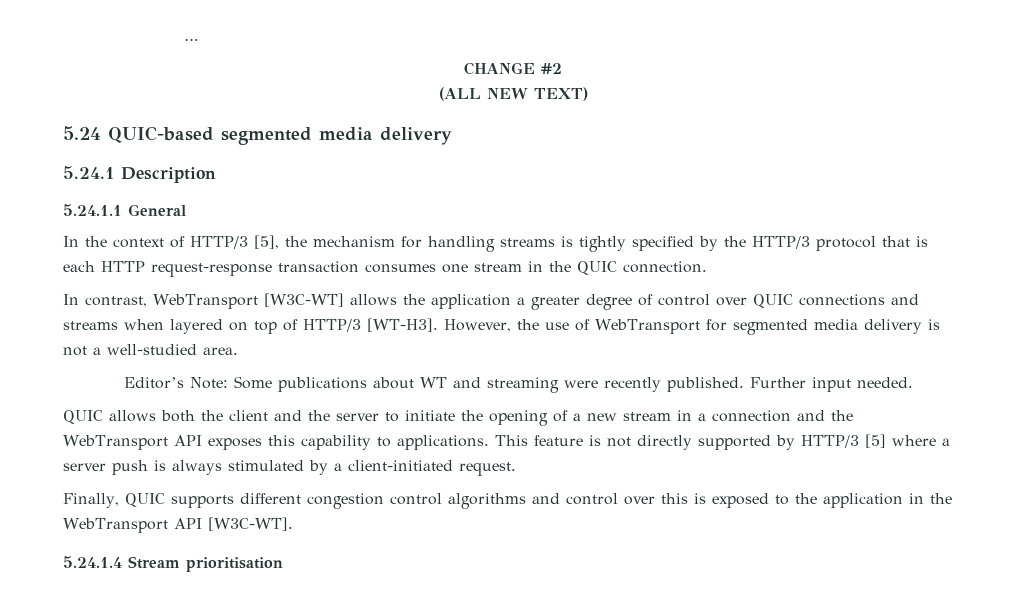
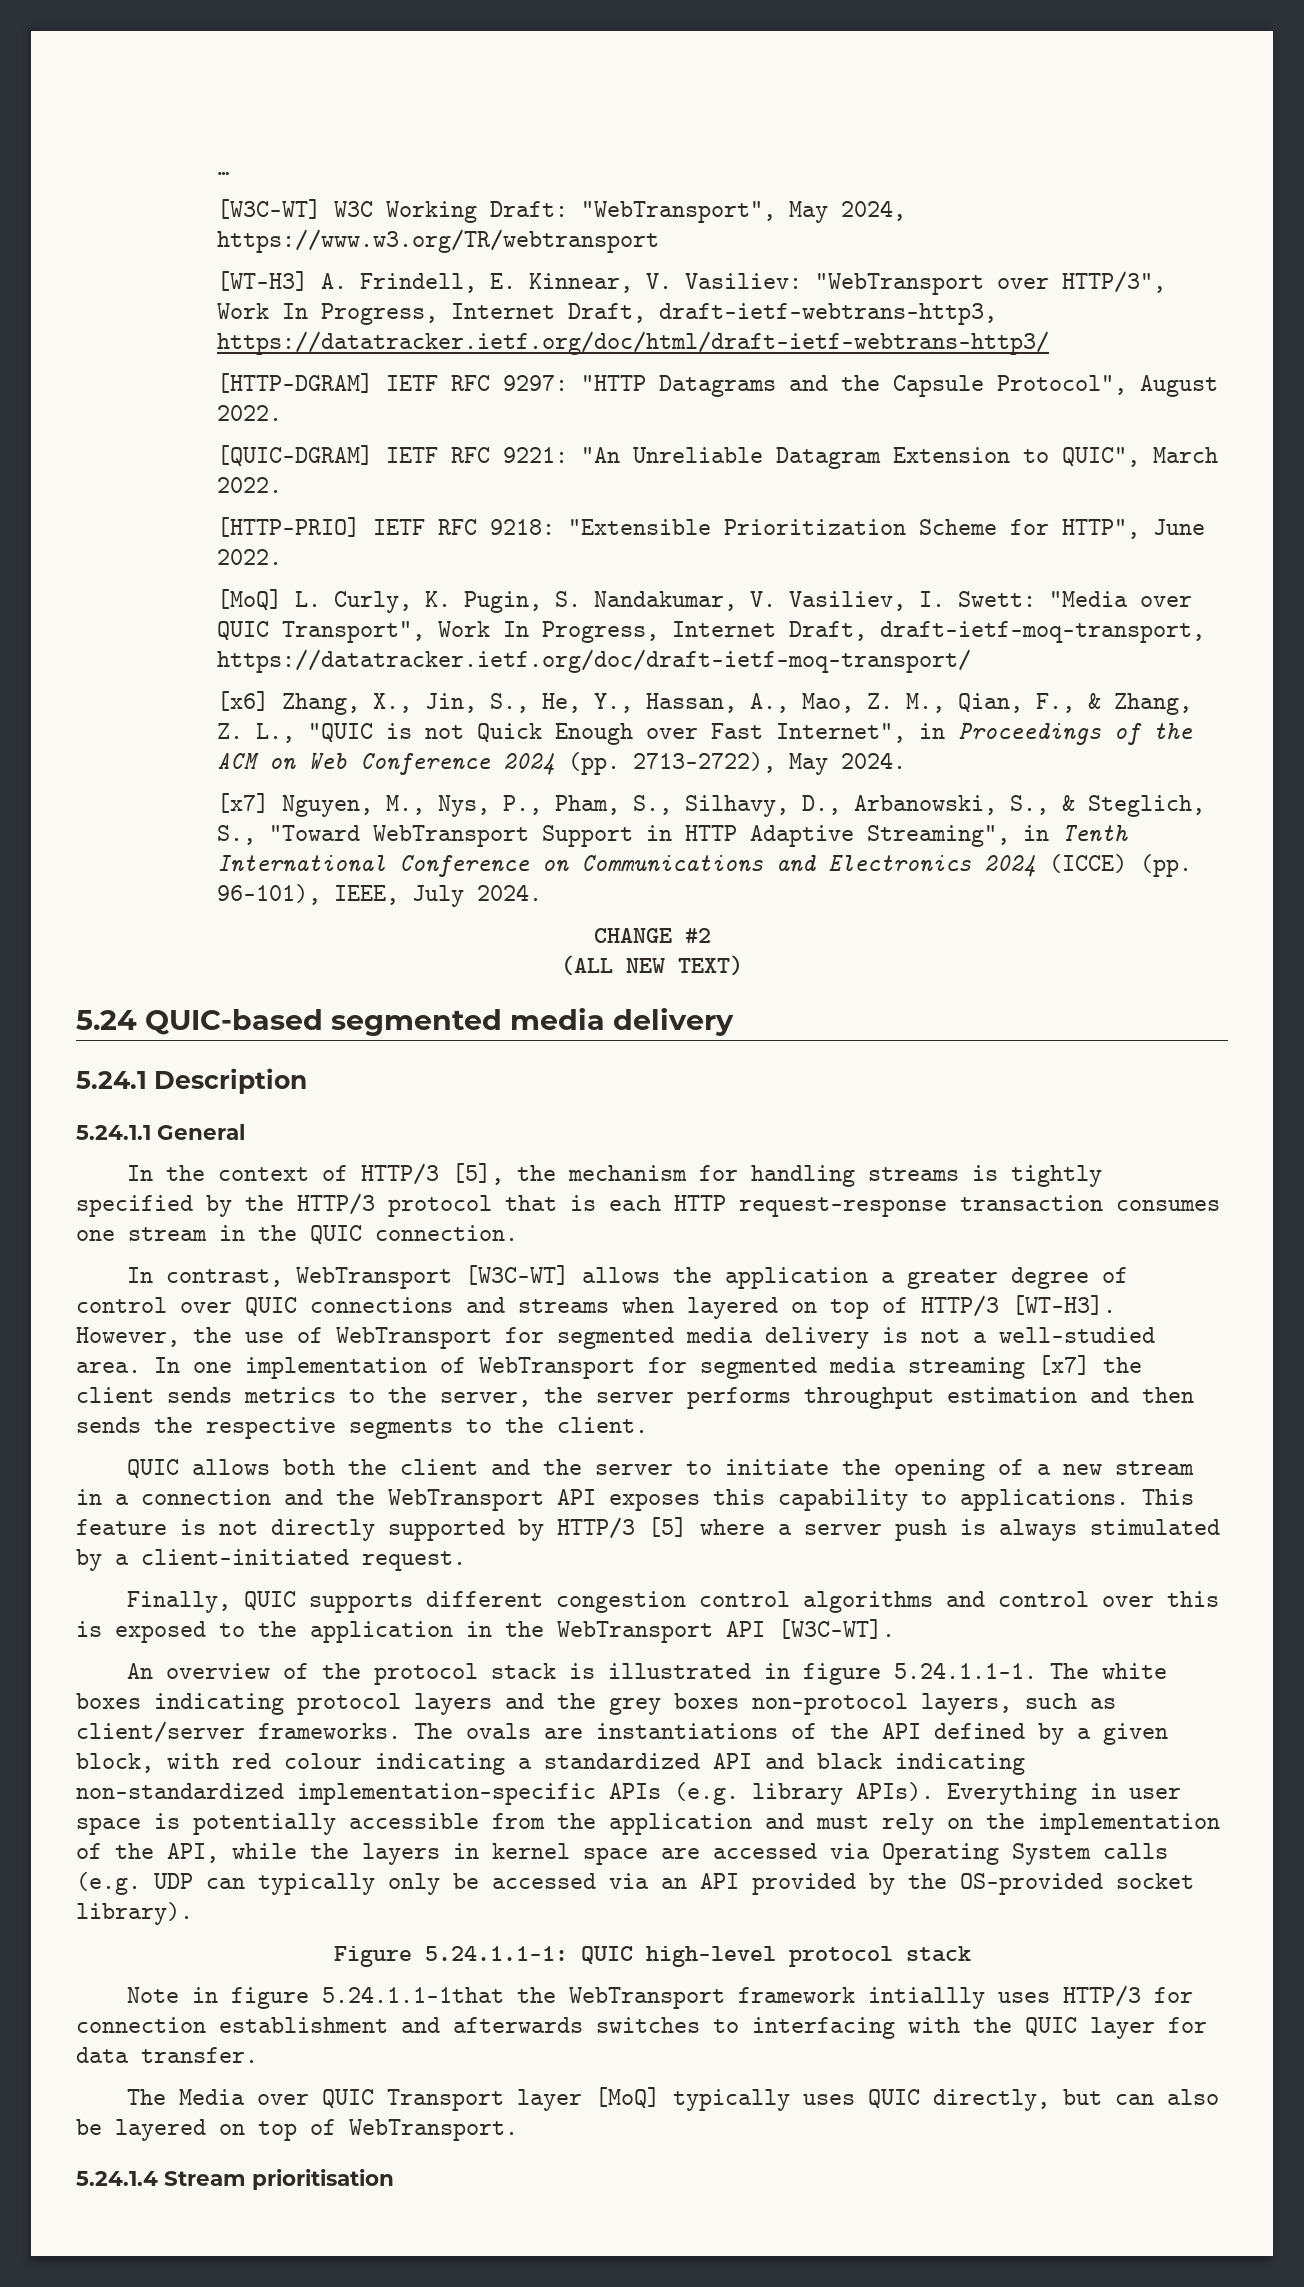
(199, 39) none -> [216,199,906,223] [216,229,659,253] [216,271,1166,295] [216,303,997,325] [216,331,1049,355] [216,373,1218,397] [216,405,282,421] [216,445,1218,469] [216,477,282,493] [216,517,1205,539] [216,549,282,565] [216,589,1192,613] [216,621,1205,643] [216,649,971,673] [216,691,1192,715] [216,723,1193,745] [216,752,906,775] [216,793,1205,817] [216,825,1128,847] [216,854,1192,877] [216,884,542,907] // [W3C-WT] W3C Working Draft: "WebTransport", May 2024, https://www.w3.org/TR/webtransport // [WT-H3] A. Frindell, E. Kinnear, V. Vasiliev: "WebTransport over HTTP/3", Work In Progress, Internet Draft, draft-ietf-webtrans-http3, https://datatracker.ietf.org/doc/html/draft-ietf-webtrans-http3/ // [HTTP-DGRAM] IETF RFC 9297: "HTTP Datagrams and the Capsule Protocol", August 2022. // [QUIC-DGRAM] IETF RFC 9221: "An Unreliable Datagram Extension to QUIC", March 2022. // [HTTP-PRIO] IETF RFC 9218: "Extensible Prioritization Scheme for HTTP", June 2022. // [MoQ] L. Curly, K. Pugin, S. Nandakumar, V. Vasiliev, I. Swett: "Media over QUIC Transport", Work In Progress, Internet Draft, draft-ietf-moq-transport, https://datatracker.ietf.org/doc/draft-ietf-moq-transport/ // [x6] Zhang, X., Jin, S., He, Y., Hassan, A., Mao, Z. M., Qian, F., & Zhang, Z. L., "QUIC is not Quick Enough over Fast Internet", in Proceedings of the ACM on Web Conference 2024 (pp. 2713–2722), May 2024. // [x7] Nguyen, M., Nys, P., Pham, S., Silhavy, D., Arbanowski, S., & Steglich, S., "Toward WebTransport Support in HTTP Adaptive Streaming", in Tenth International Conference on Communications and Electronics 2024 (ICCE) (pp. 96–101), IEEE, July 2024.
[123,376,913,393] // Editor’s Note: Some publications about WT and streaming were recently published. Further input needed. -> [154,1355,1142,1379] [76,1387,1194,1409] [76,1417,648,1439] In one implementation of WebTransport for segmented media streaming [x7] the client sends metrics to the server, the server performs throughput estimation and then sends the respective segments to the client.
(293, 524) none -> [127,1662,1168,1685] [76,1693,1116,1715] [76,1721,1168,1745] [76,1753,1025,1775] [76,1782,1181,1805] [76,1813,1220,1835] [76,1843,1168,1865] [76,1872,1194,1895] [76,1902,193,1925] [333,1946,971,1967] [127,1985,1194,2009] [76,2017,1207,2039] [76,2047,258,2063] [127,2087,1220,2111] [76,2119,518,2141] // An overview of the protocol stack is illustrated in figure 5.24.1.1-1. The white boxes indicating protocol layers and the grey boxes non-protocol layers, such as client/server frameworks. The ovals are instantiations of the API defined by a given block, with red colour indicating a standardized API and black indicating non-standardized implementation-specific APIs (e.g. library APIs). Everything in user space is potentially accessible from the application and must rely on the implementation of the API, while the layers in kernel space are accessed via Operating System calls (e.g. UDP can typically only be accessed via an API provided by the OS-provided socket library). // Figure 5.24.1.1-1: QUIC high-level protocol stack // Note in figure 5.24.1.1-1that the WebTransport framework intiallly uses HTTP/3 for connection establishment and afterwards switches to interfacing with the QUIC layer for data transfer. // The Media over QUIC Transport layer [MoQ] typically uses QUIC directly, but can also be layered on top of WebTransport.

